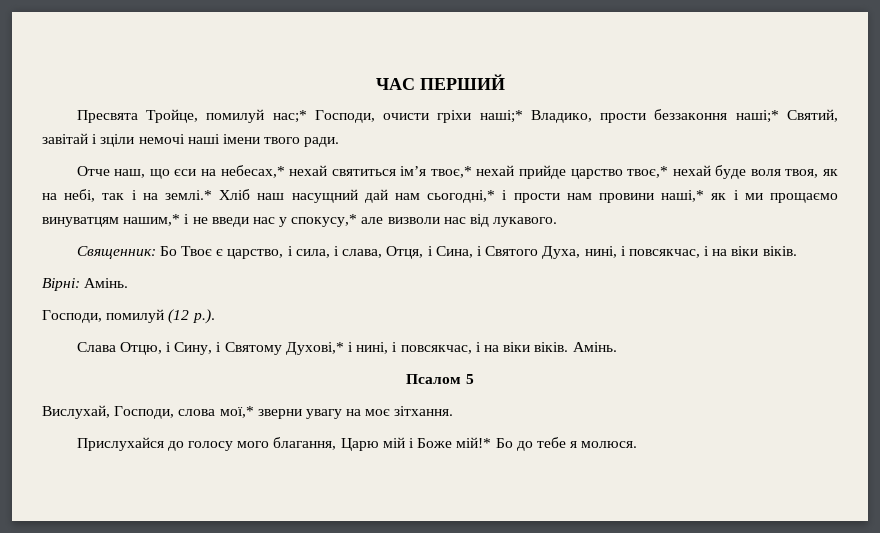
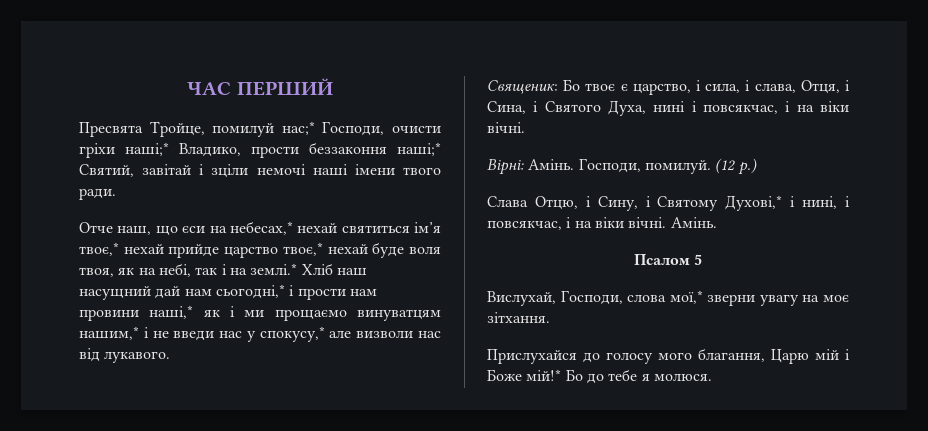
[76,246,213,259] Священник: Бо Твоє -> [487,79,616,94] Священик: Бо твоє
[584,246,797,258] нині, і повсякчас, і на віки віків. -> [653,101,849,114] [487,122,525,133] нині і повсякчас, і на віки вічні.
[42,309,215,324] // Господи, помилуй (12 р.). -> [578,158,757,175] Господи, помилуй. (12 р.)
[534,342,569,352] віків. -> [628,217,667,228] вічні.

